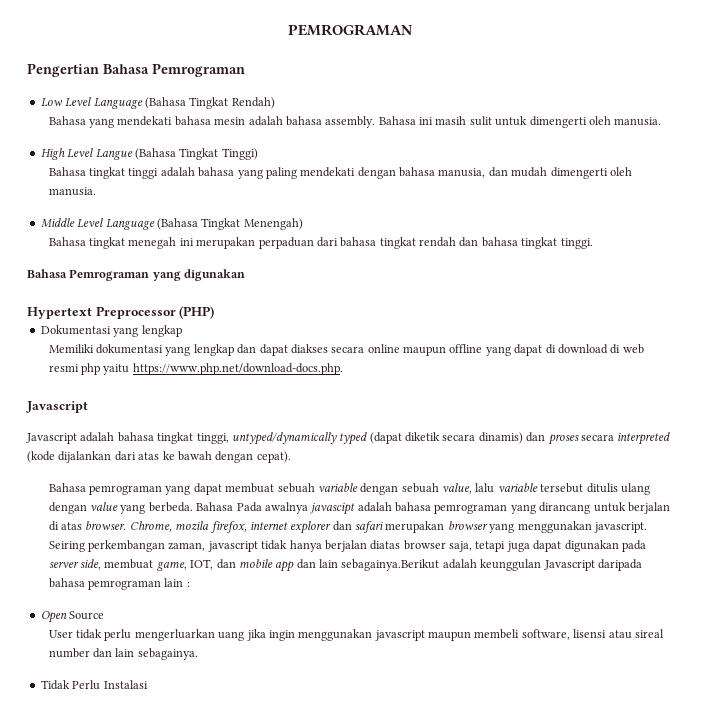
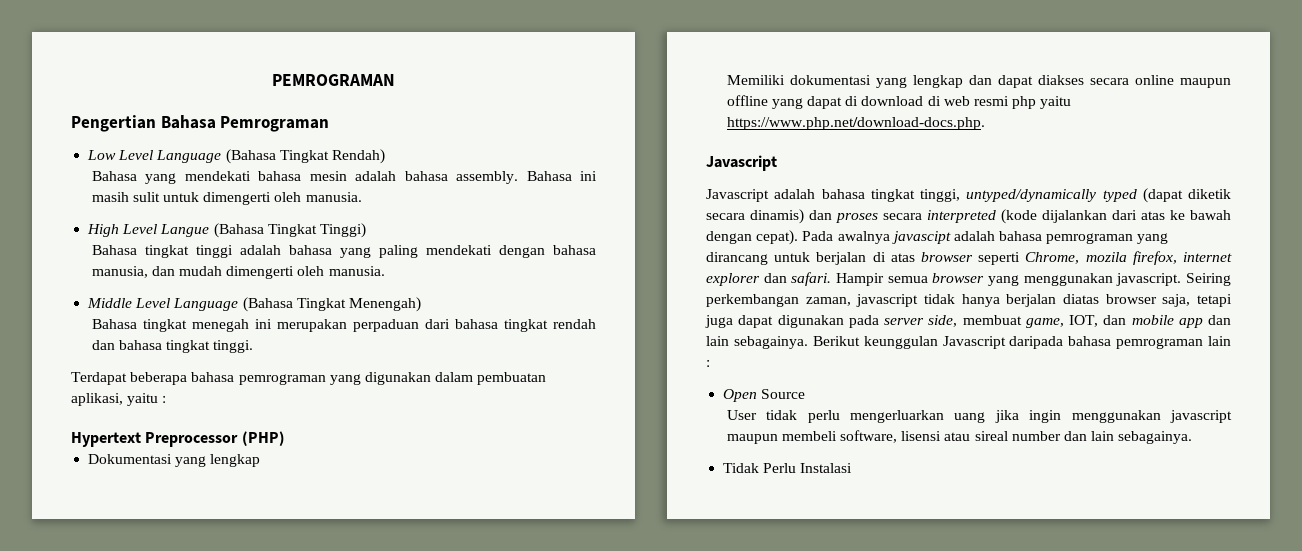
[27,269,246,281] Bahasa Pemrograman yang digunakan -> [71,372,547,385] [71,393,167,406] Terdapat beberapa bahasa pemrograman yang digunakan dalam pembuatan aplikasi, yaitu :
[48,483,650,495] [48,502,234,514] // Bahasa pemrograman yang dapat membuat sebuah variable dengan sebuah value, lalu variable tersebut ditulis ulang dengan value yang berbeda. Bahasa -> (799, 237) none
[85,521,127,530] browser. -> [921,252,1021,265] browser seperti
[355,521,445,533] safari merupakan -> [791,272,928,286] safari. Hampir semua
[341,559,477,571] sebagainya.Berikut adalah -> [733,336,860,349] sebagainya. Berikut

